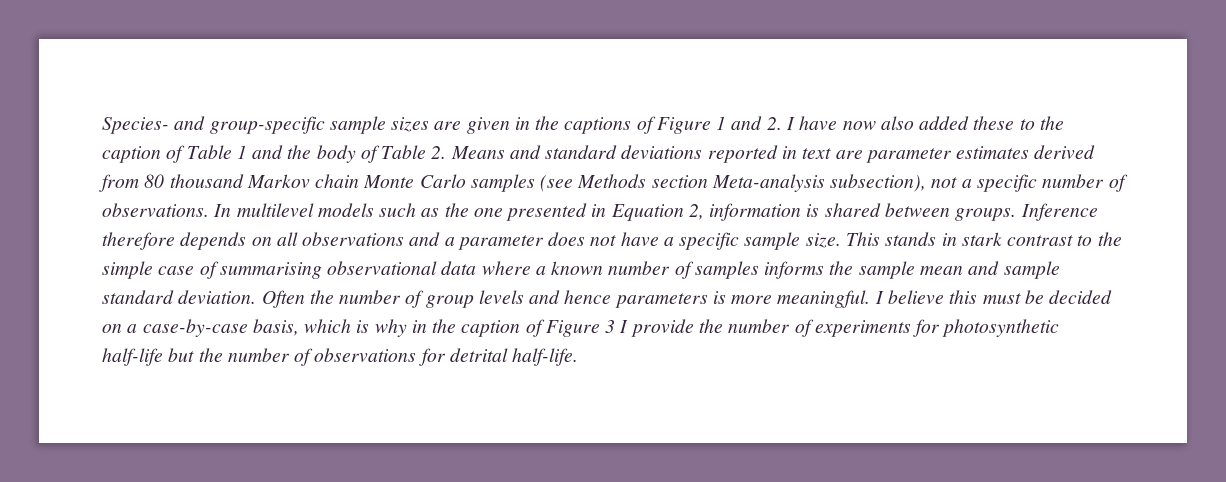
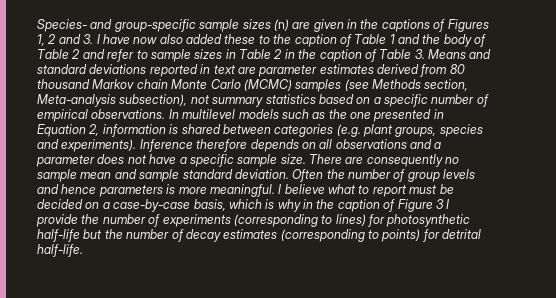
(430, 124) none -> [273,19,289,31] (n)
[656,116,782,134] Figure 1 and 2. -> [447,19,489,32] [37,34,94,46] Figures 1, 2 and 3.
[431,146,447,159] 2. -> [71,49,425,62] 2 and refer to sample sizes in Table 2 in the caption of Table 3.
(466, 181) none -> [243,79,292,91] (MCMC)
[651,175,708,188] section -> [424,79,469,91] section,
(958, 182) none -> [212,94,371,107] summary statistics based on
(1128, 183) none -> [37,109,88,122] empirical
[955,208,1017,221] groups. -> [274,124,483,137] [37,139,137,152] categories (e.g. plant groups, species and experiments).
[845,232,1122,246] [102,261,854,279] This stands in stark contrast to the simple case of summarising observational data where a known number of samples informs the -> [309,154,460,167] There are consequently no
[949,290,978,304] this -> [328,184,407,197] what to report
(911, 328) none -> [233,214,366,227] (corresponding to lines)
[314,348,417,362] observations -> [185,229,421,242] decay estimates (corresponding to points)

